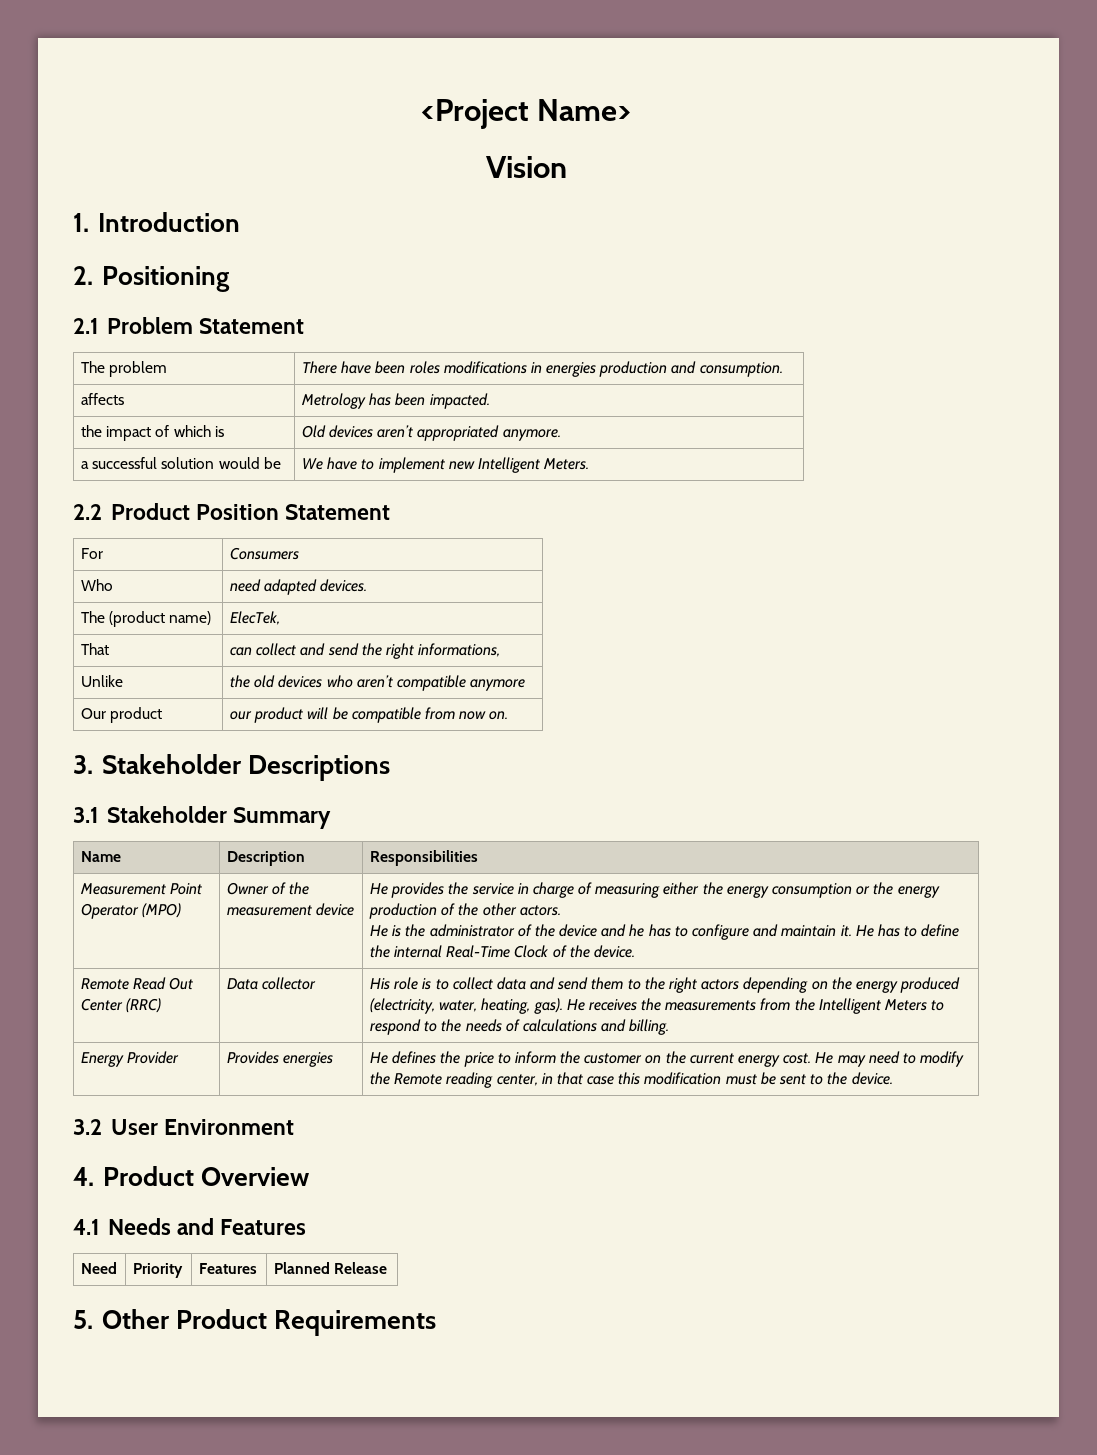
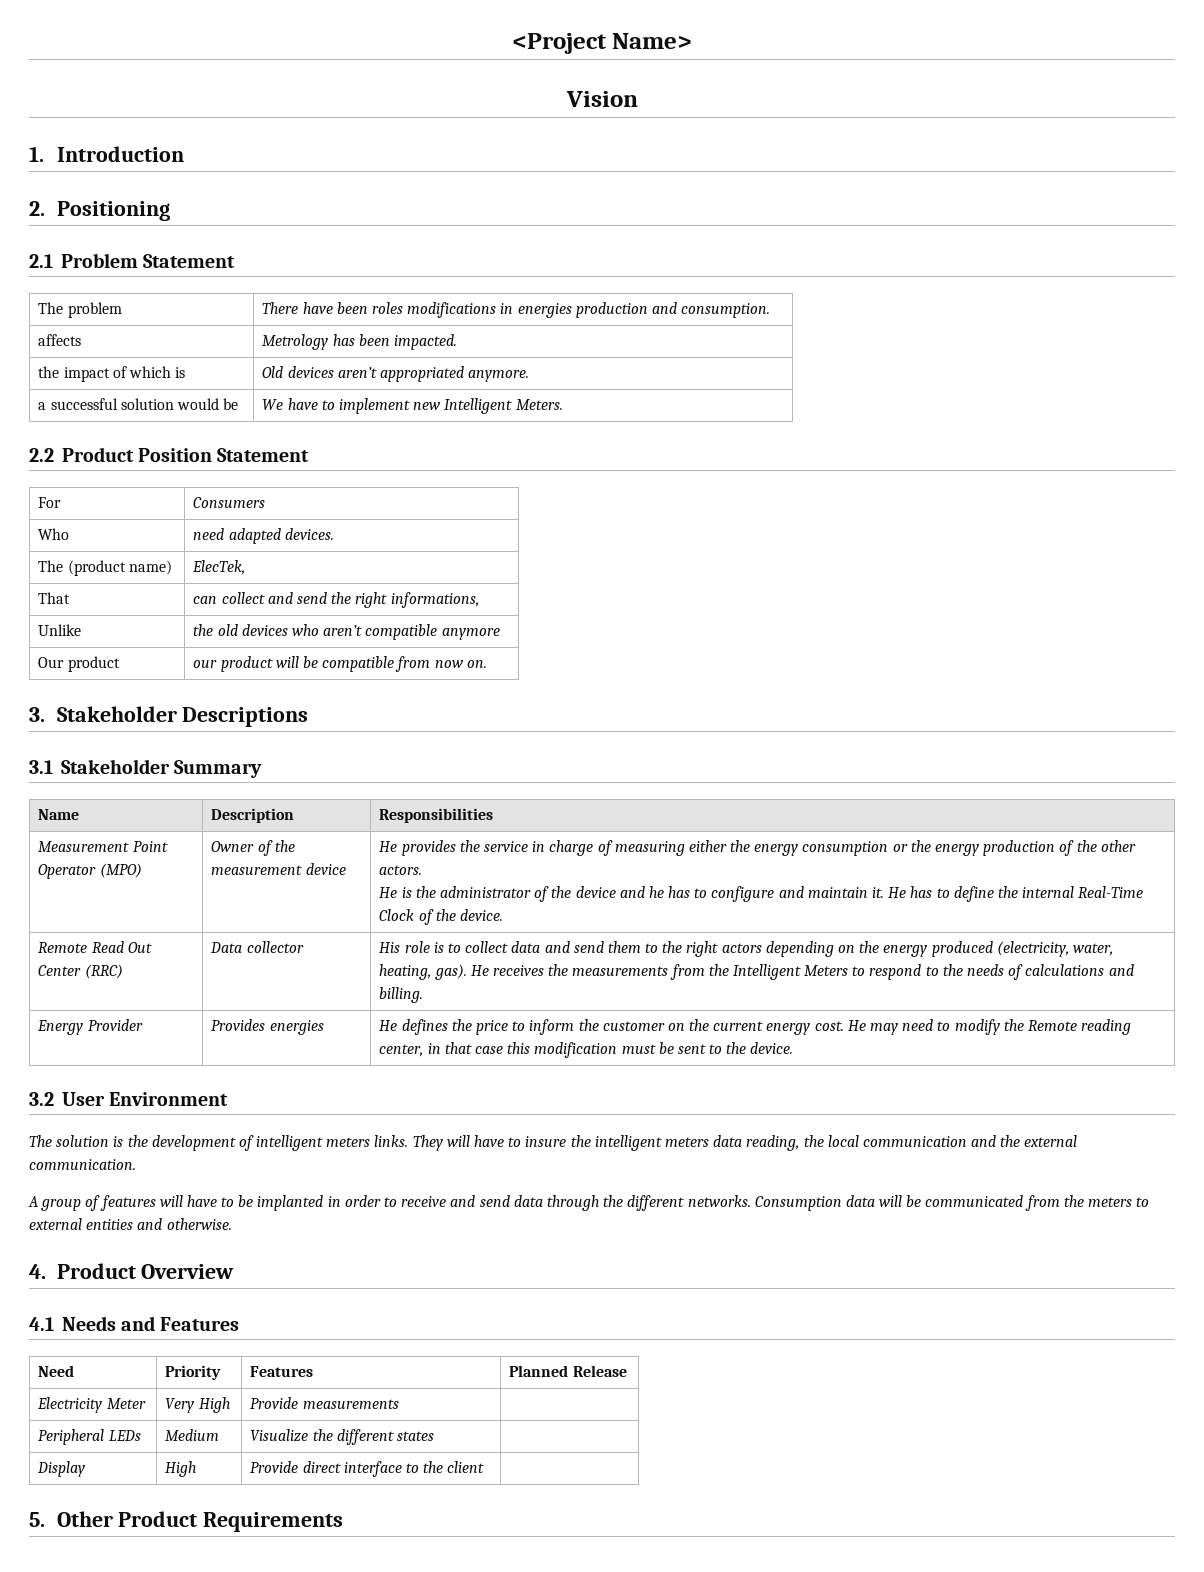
(294, 1127) none -> [29,1135,1078,1151] [29,1159,136,1170] [28,1195,1150,1211] [29,1218,232,1230] // The solution is the development of intelligent meters links. They will have to insure the intelligent meters data reading, the local communication and the external communication. // A group of features will have to be implanted in order to receive and send data through the different networks. Consumption data will be communicated from the meters to external entities and otherwise.
(388, 1268) none -> [37,1397,146,1413] [165,1397,230,1413] [250,1397,399,1409] [38,1429,141,1445] [165,1429,220,1441] [250,1429,434,1445] [37,1461,86,1477] [165,1461,197,1477] [250,1461,485,1477] // Electricity Meter | Very High | Provide measurements | // Peripheral LEDs | Medium | Visualize the different states | // Display | High | Provide direct interface to the client |

